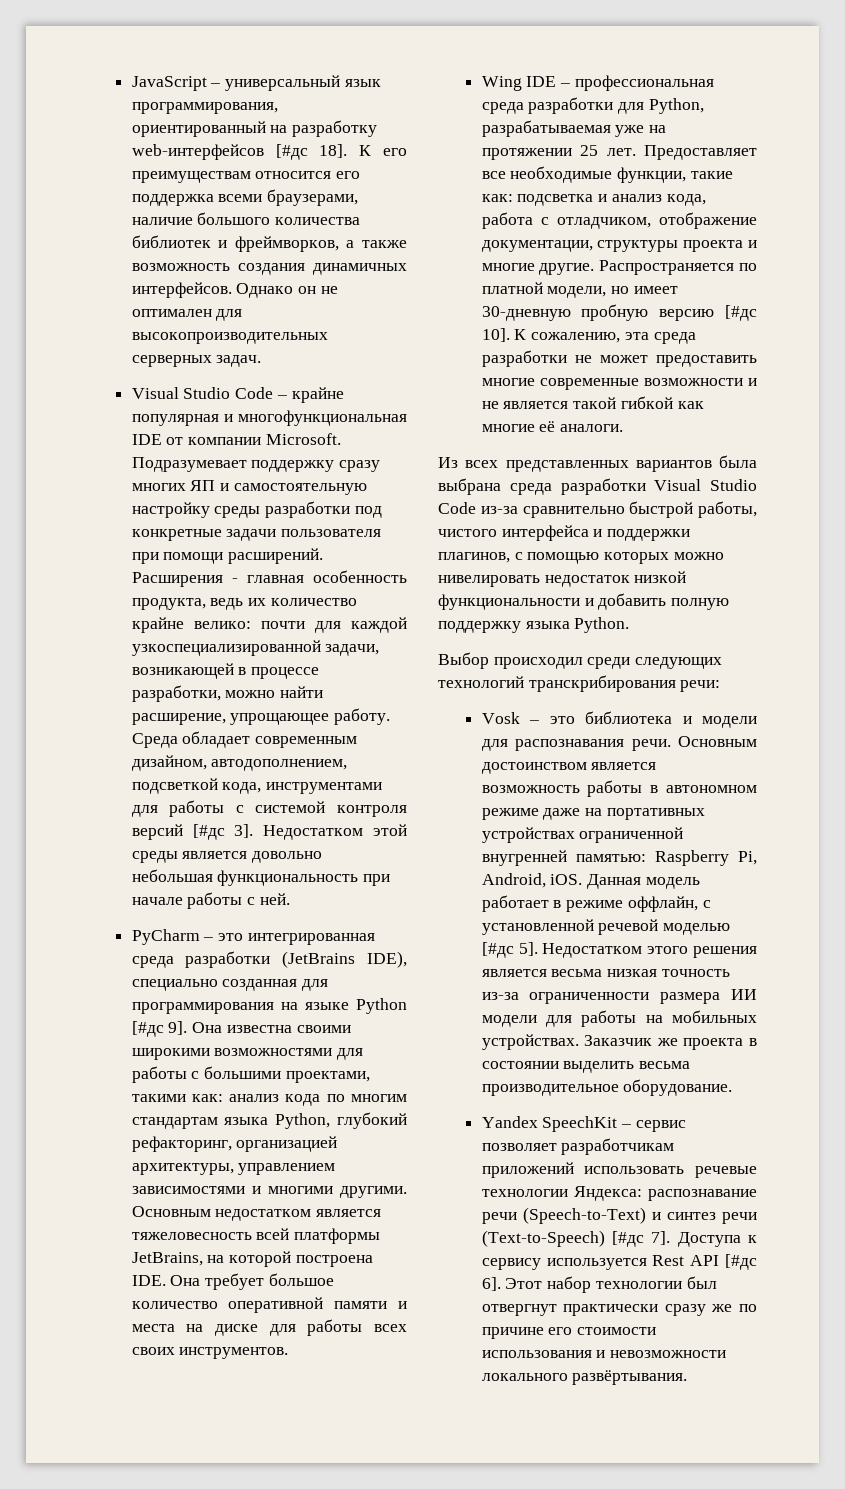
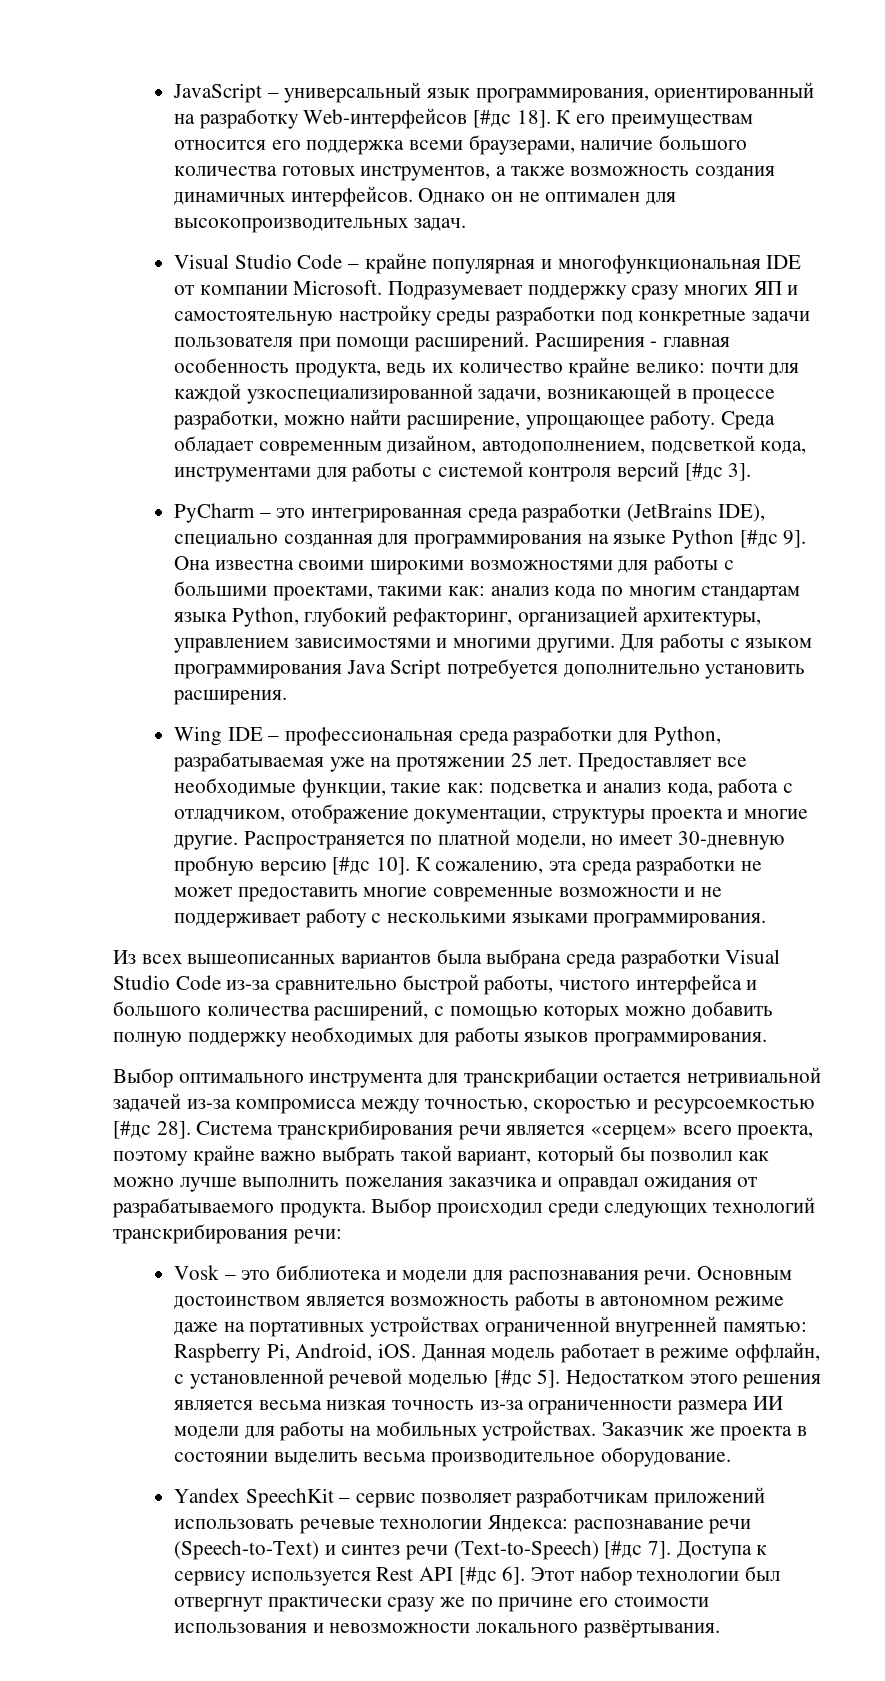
[131,144,264,160] web-интерфейсов -> [303,108,468,129] Web-интерфейсов
[131,235,339,252] библиотек и фреймворков, -> [281,166,491,181] готовых инструментов,
[131,355,212,367] серверных -> (409, 225) none
[263,824,407,840] [131,851,323,863] [131,869,391,886] [131,892,290,909] Недостатком этой среды является довольно небольшая функциональность при начале работы с ней. -> (752, 472) none
[131,1206,382,1221] [131,1228,381,1244] [131,1251,373,1267] [131,1273,334,1290] [131,1297,407,1313] [131,1319,407,1336] [131,1347,289,1359] Основным недостатком является тяжеловесность всей платформы JetBrains, на которой построена IDE. Она требует большое количество оперативной памяти и места на диске для работы всех своих инструментов. -> [620,633,813,653] [174,659,806,679] [173,690,288,705] Для работы с языком программирования Java Script потребуется дополнительно установить расширения.
[503,396,704,409] [481,421,624,432] является такой гибкой как многие её аналоги. -> [174,908,767,928] поддерживает работу с несколькими языками программирования.
[505,460,629,472] представленных -> [187,954,336,964] вышеописанных
[607,529,691,541] [438,552,510,563] поддержки плагинов, -> [113,1000,429,1021] большого количества расширений,
[438,571,687,587] [438,593,730,610] [438,617,630,633] нивелировать недостаток низкой функциональности и добавить полную поддержку языка Python. // -> [691,1001,773,1019] [113,1027,768,1047] [113,1067,822,1088] [113,1093,815,1114] [113,1120,814,1140] [113,1145,770,1166] [113,1177,758,1192] [112,1198,366,1218] добавить полную поддержку необходимых для работы языков программирования. // Выбор оптимального инструмента для транскрибации остается нетривиальной задачей из-за компромисса между точностью, скоростью и ресурсоемкостью [#дс 28]. Система транскрибирования речи является «серцем» всего проекта, поэтому крайне важно выбрать такой вариант, который бы позволил как можно лучше выполнить пожелания заказчика и оправдал ожидания от разрабатываемого продукта.

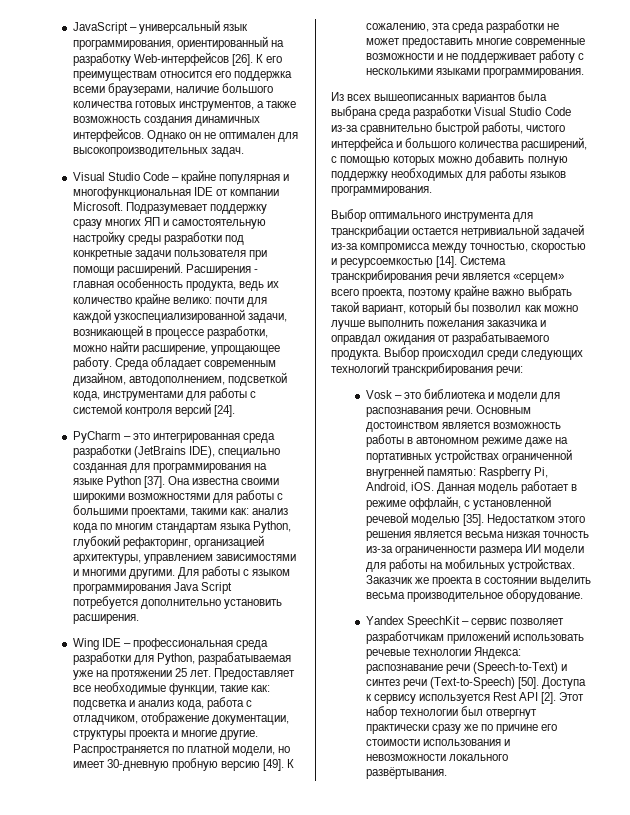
[473,110,551,128] [#дс 18]. -> [232,54,254,66] [26].
[684,463,752,481] [#дс 3]. -> [214,405,236,417] [24].
[739,530,807,548] [#дс 9]. -> [144,476,166,488] [37].
[332,857,411,875] [#дс 10]. -> [263,759,285,771] [49].
[113,1121,191,1139] [#дс 28]. -> [436,256,458,268] [14].
[493,1369,561,1388] [#дс 5]. -> [463,514,485,526] [35].
[604,1541,672,1559] [#дс 7]. -> [518,677,540,689] [50].
[458,1566,526,1585] [#дс 6]. -> [541,692,557,704] [2].

